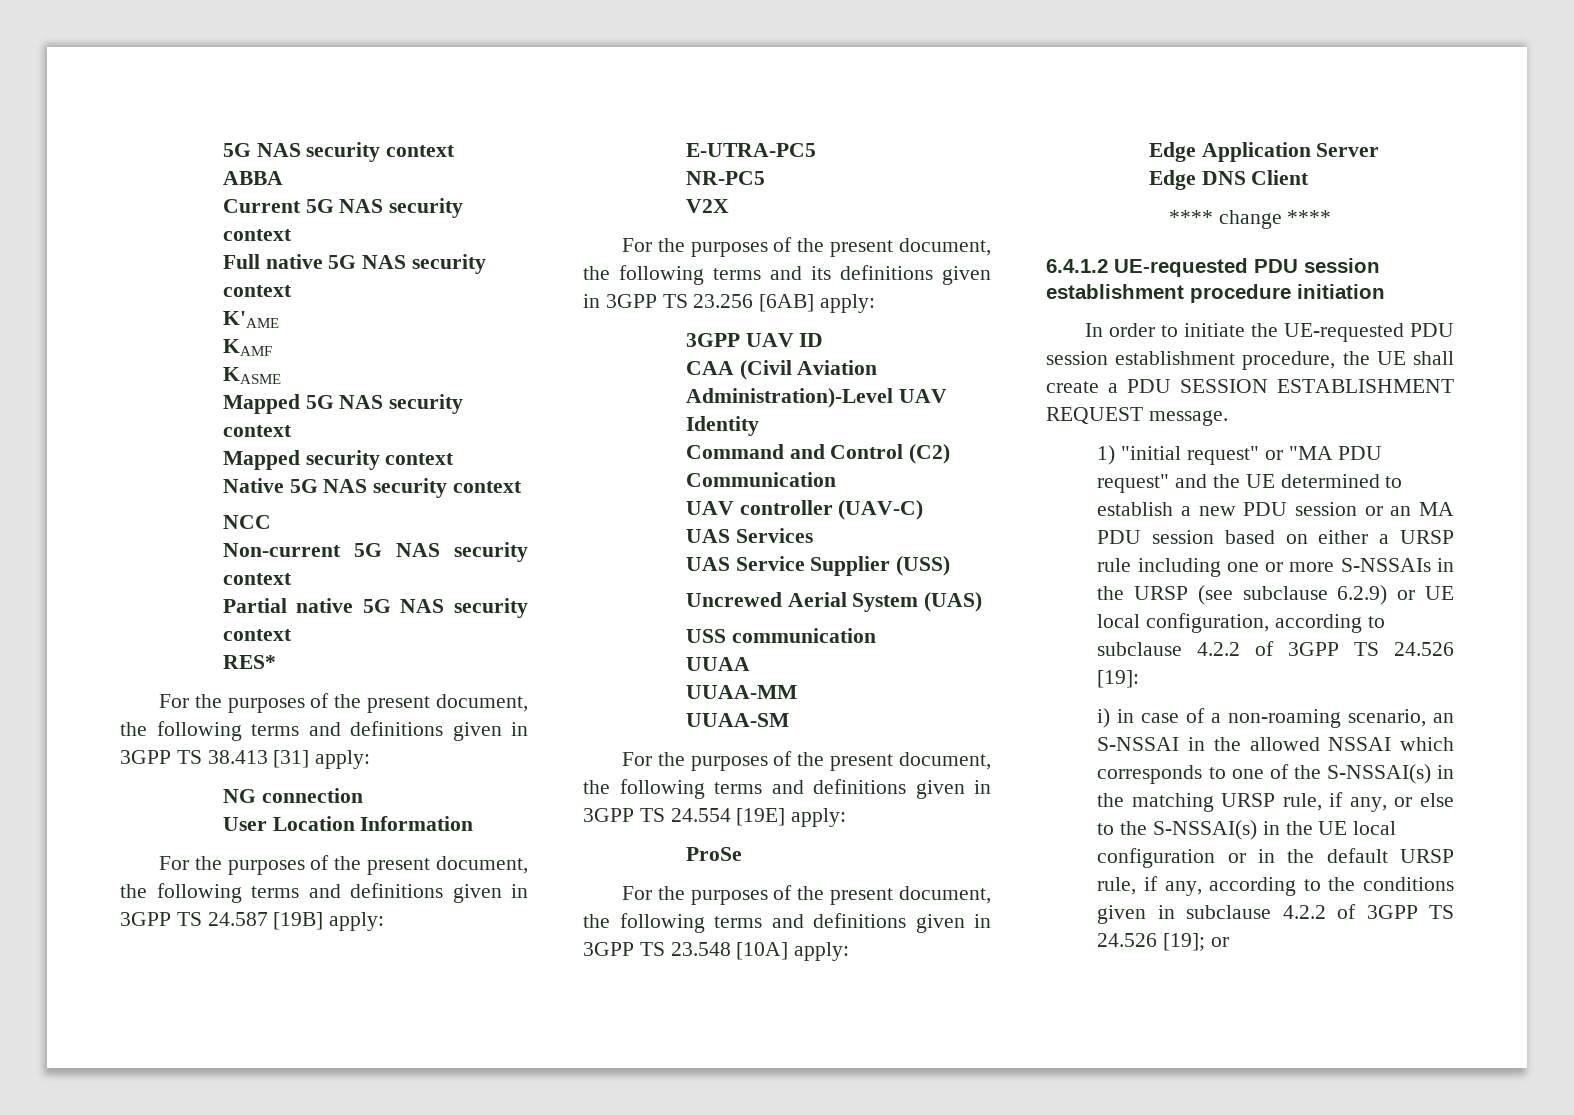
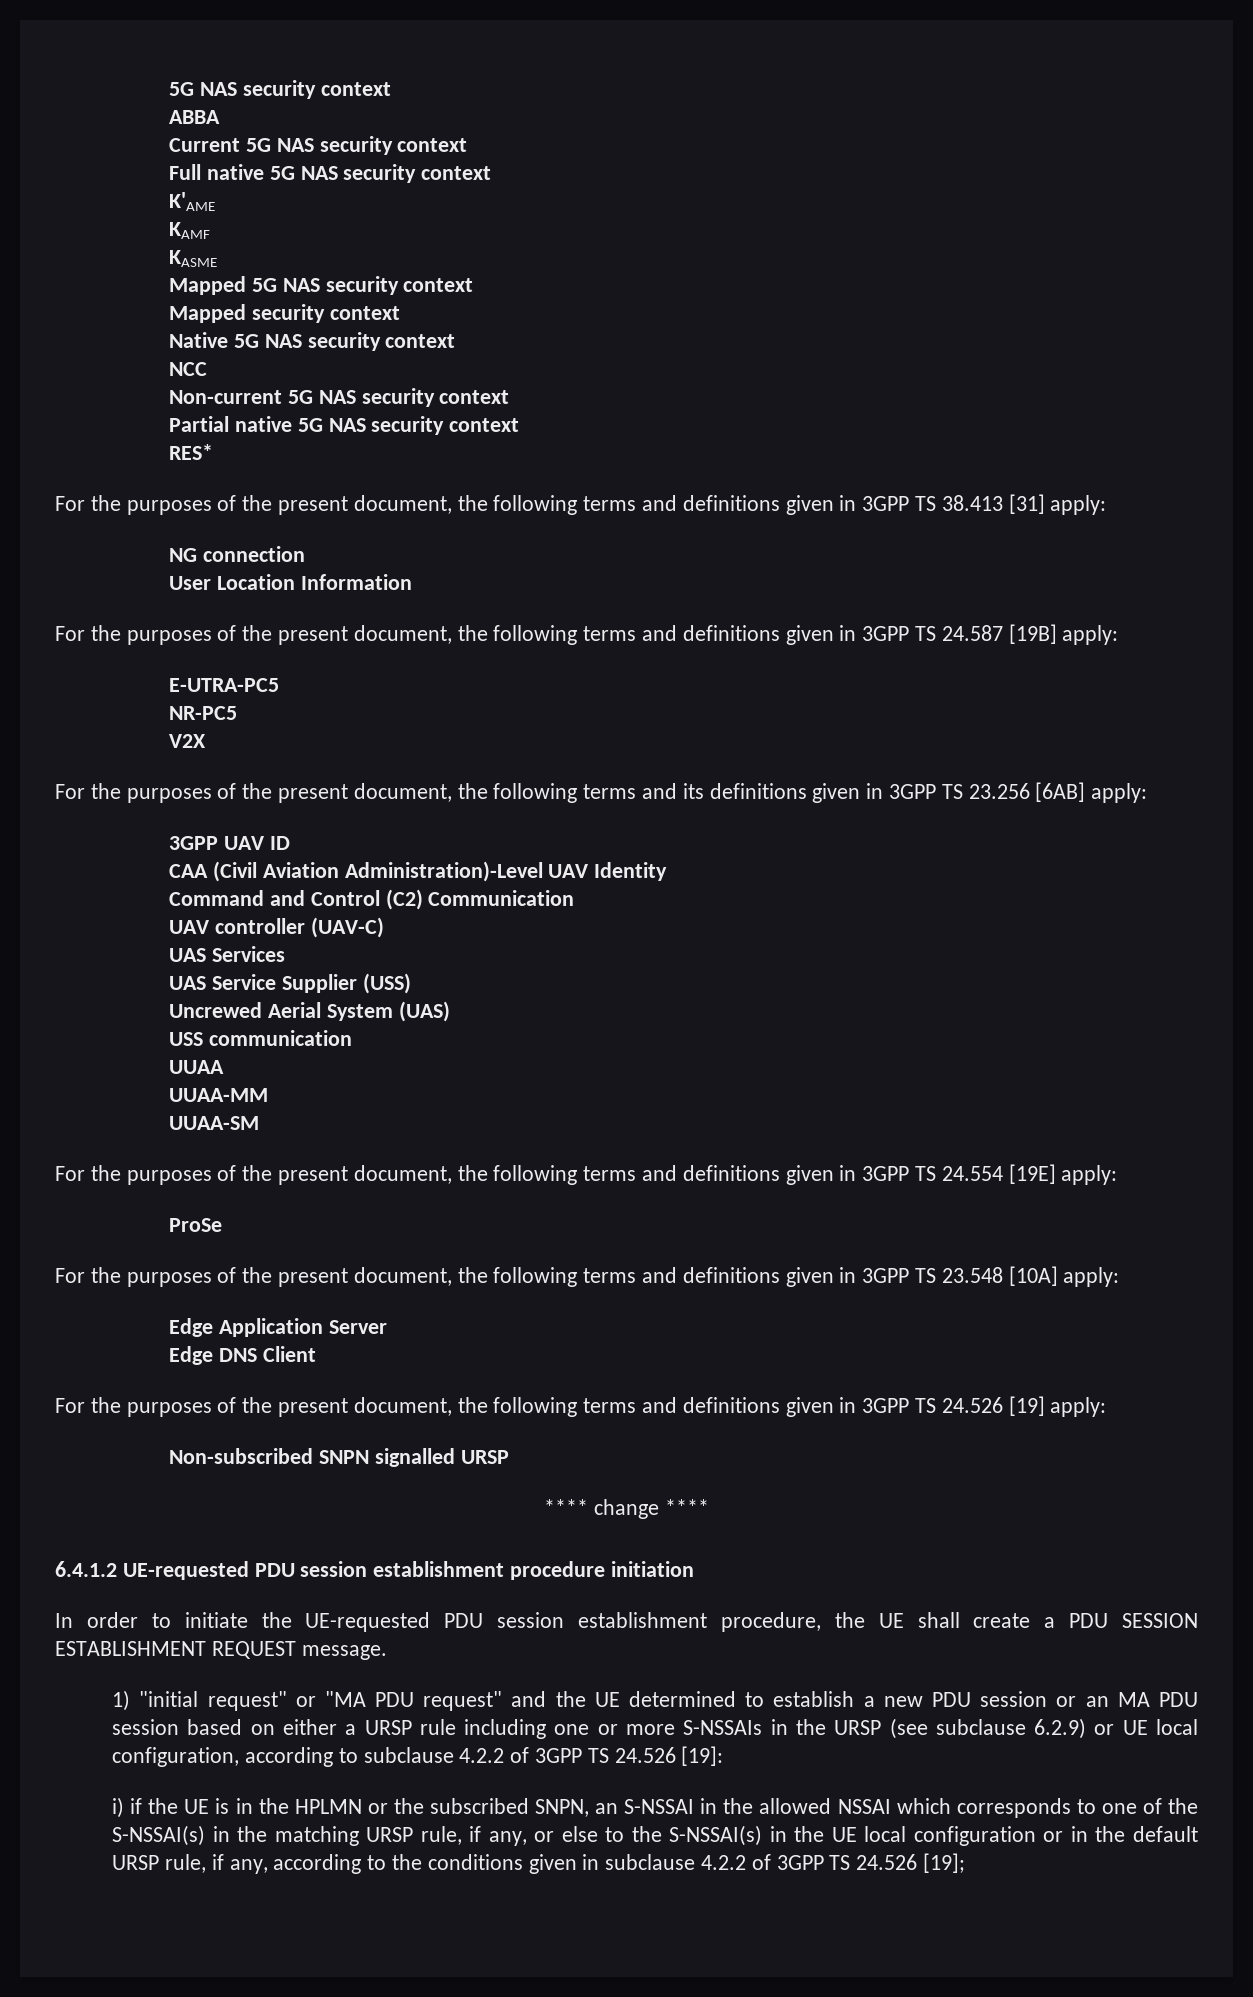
(1310, 177) none -> [55,1396,1107,1417] [169,1448,509,1467] // For the purposes of the present document, the following terms and definitions given in 3GPP TS 24.526 [19] apply: // Non-subscribed SNPN signalled URSP
[1117,708,1427,728] in case of a non-roaming scenario, -> [130,1798,590,1817] if the UE is in the HPLMN or the subscribed SNPN,
[1211,937,1230,947] or -> (966, 1863) none

